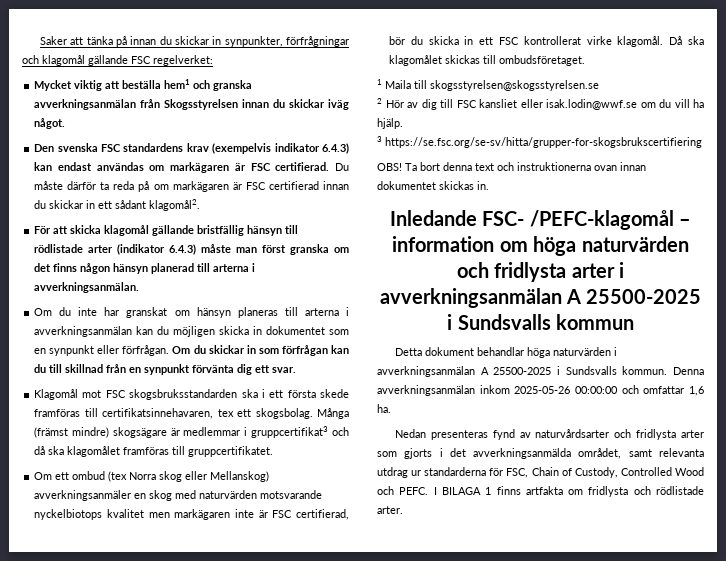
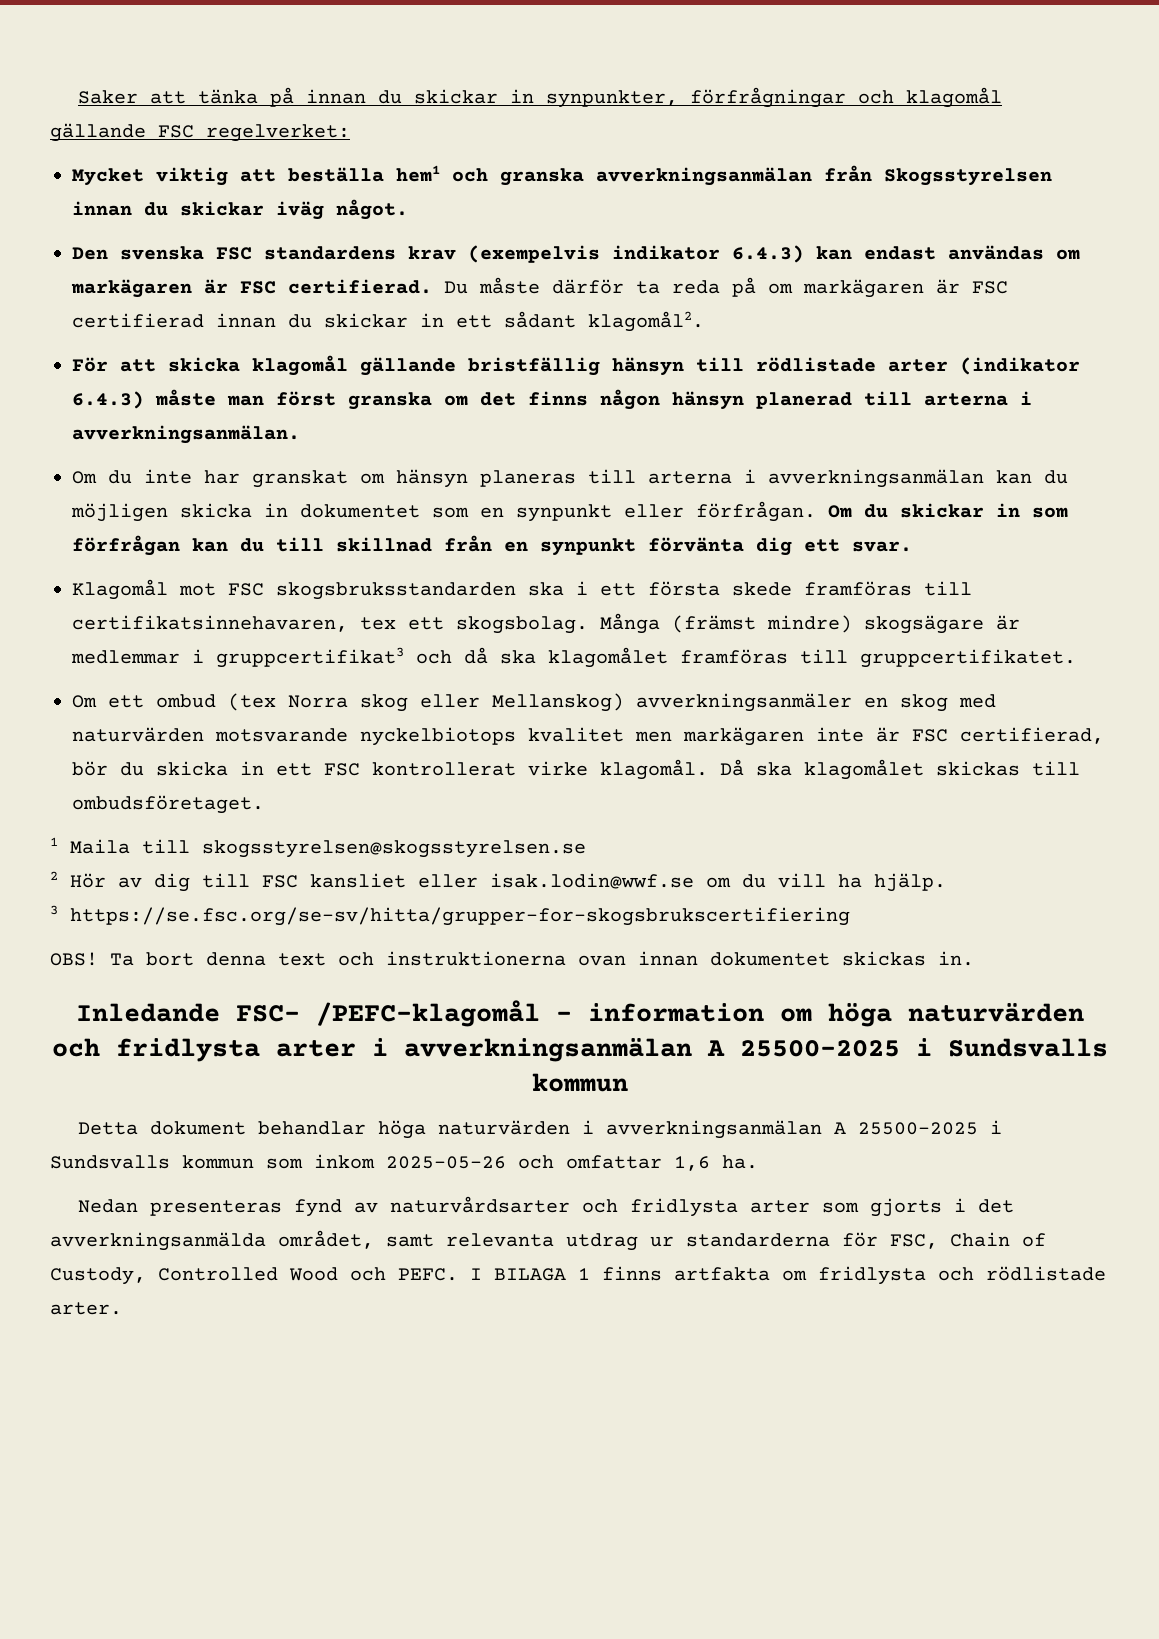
[622,366,704,375] [377,385,475,396] kommun. Denna avverkningsanmälan -> [182,1155,303,1169] kommun som
[575,386,618,394] 00:00:00 -> (506, 1162) none

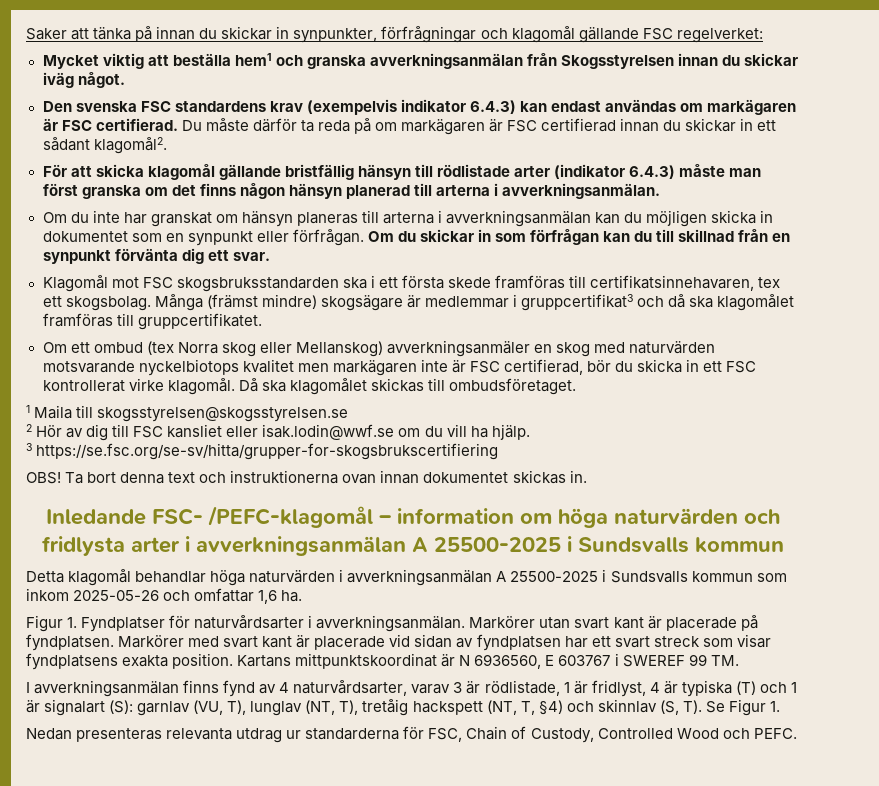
[150,1121,247,1135] dokument -> [68,569,132,586] klagomål
[78,1196,1015,1217] [50,1230,434,1251] Nedan presenteras fynd av naturvårdsarter och fridlysta arter som gjorts i det avverkningsanmälda området, samt -> [26,615,758,632] [26,634,771,651] [26,653,739,670] [26,680,797,697] [26,699,780,716] [26,728,163,742] Figur 1. Fyndplatser för naturvårdsarter i avverkningsanmälan. Markörer utan svart kant är placerade på fyndplatsen. Markörer med svart kant är placerade vid sidan av fyndplatsen har ett svart streck som visar fyndplatsens exakta position. Kartans mittpunktskoordinat är N 6936560, E 603767 i SWEREF 99 TM. // I avverkningsanmälan finns fynd av 4 naturvårdsarter, varav 3 är rödlistade, 1 är fridlyst, 4 är typiska (T) och 1 är signalart (S): garnlav (VU, T), lunglav (NT, T), tretåig hackspett (NT, T, §4) och skinnlav (S, T). Se Figur 1. // Nedan presenteras
[470,1266,1106,1285] [50,1302,122,1315] I BILAGA 1 finns artfakta om fridlysta och rödlistade arter. -> (797, 733) none

